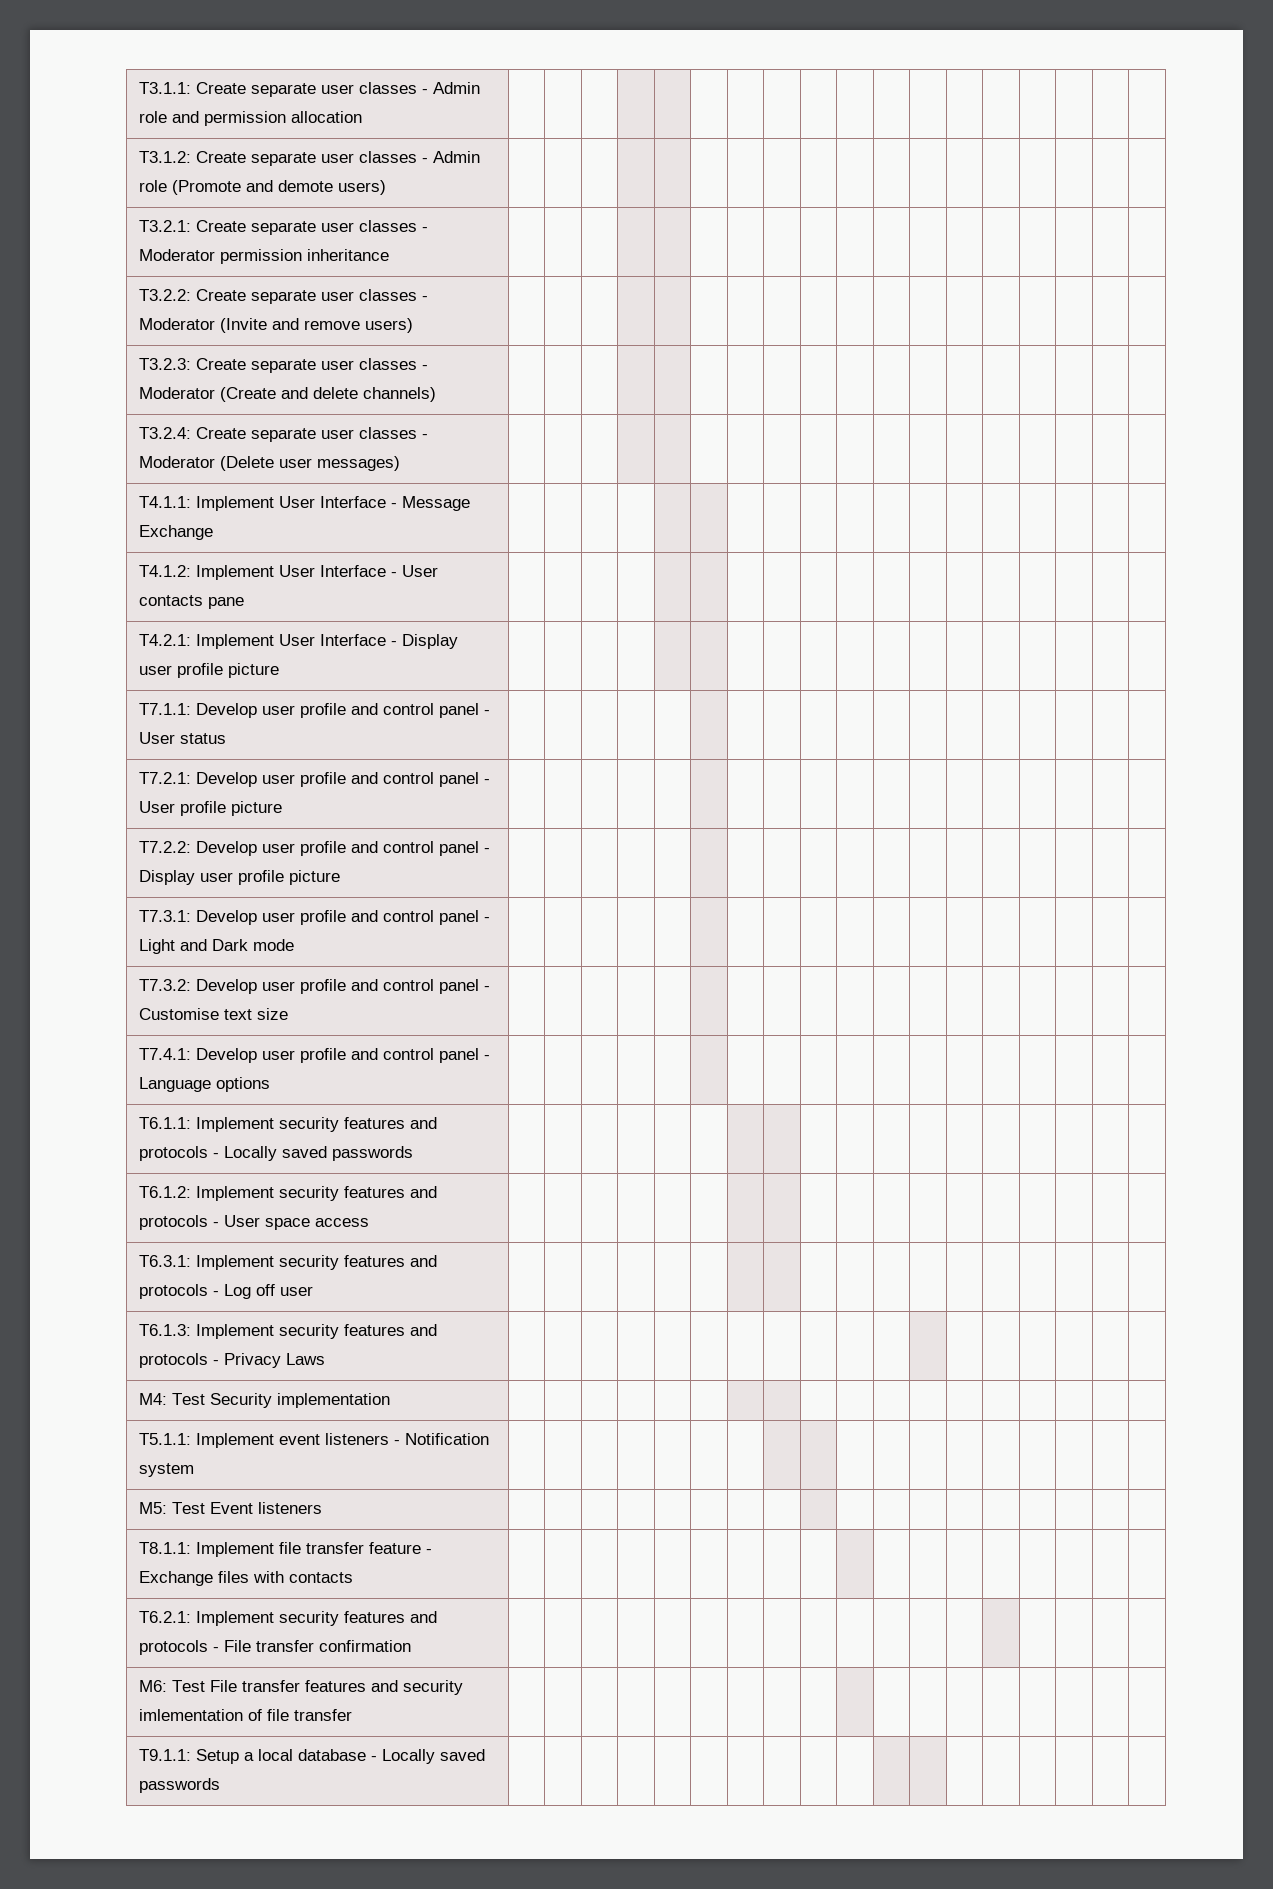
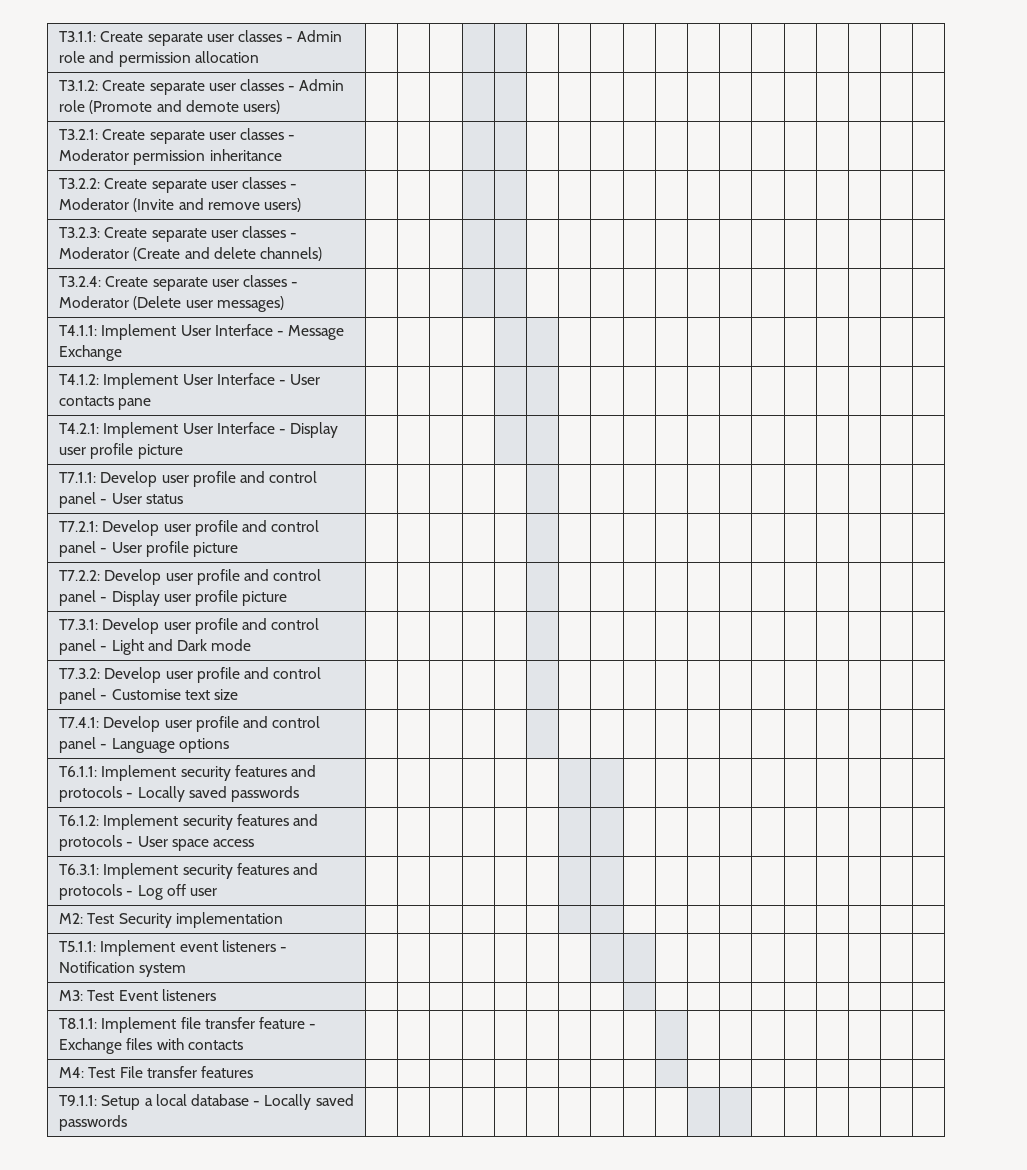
[139,1324,438,1339] [139,1353,326,1368] [139,1393,168,1405] T6.1.3: Implement security features and protocols - Privacy Laws | | | | | | | | | | | | | | | | | | // M4: -> [59,913,84,924] M2:
[139,1502,168,1514] M5: -> [59,990,84,1001] M3:
[139,1611,438,1626] [139,1640,412,1655] [139,1680,464,1695] [139,1709,353,1721] T6.2.1: Implement security features and protocols - File transfer confirmation | | | | | | | | | | | | | | | | | | // M6: Test File transfer features and security imlementation of file transfer -> [59,1066,253,1078] M4: Test File transfer features

